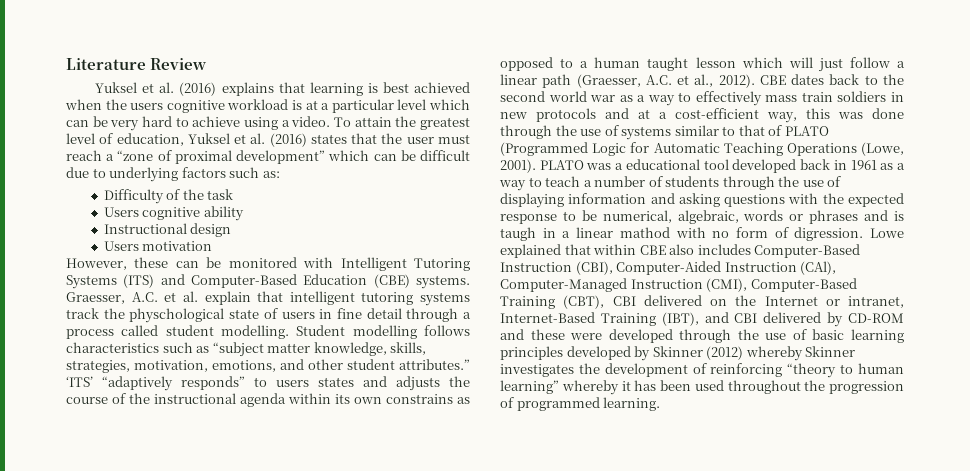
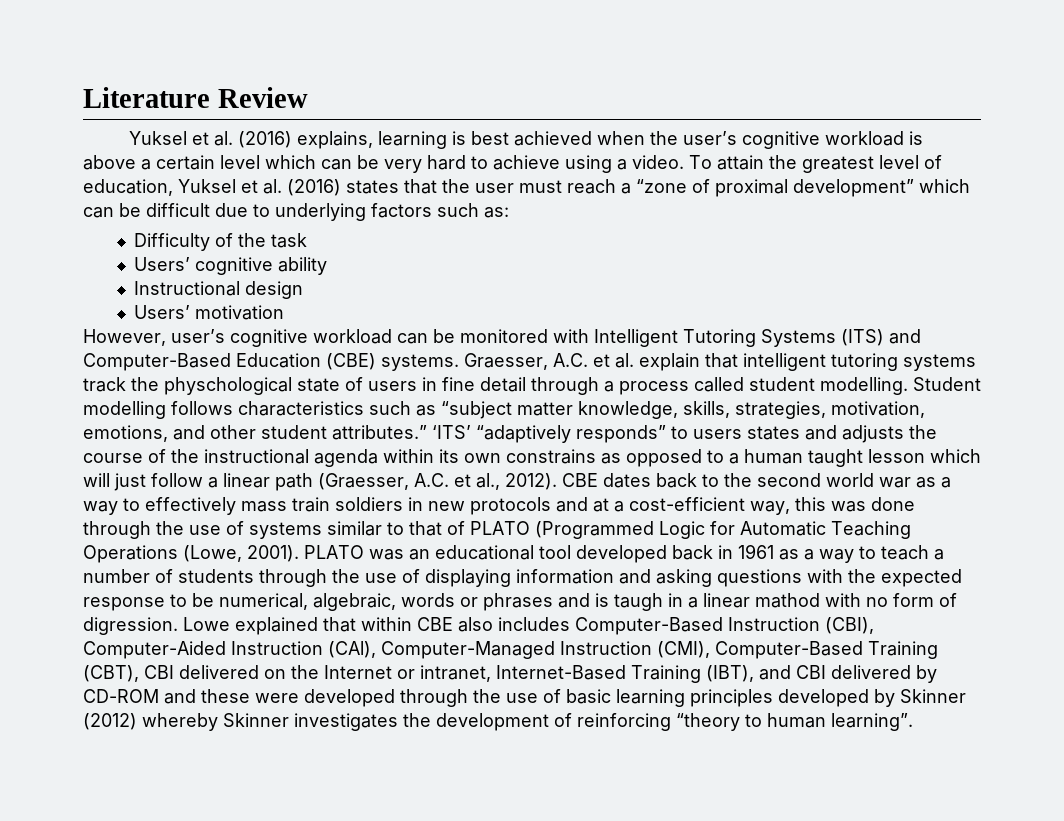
[221,82,305,96] explains that -> [297,131,374,149] explains,
[130,103,164,110] users -> [683,131,738,145] user’s
[305,99,394,113] at a particular -> [83,155,215,170] above a certain
[103,207,139,217] Users -> [134,257,191,271] Users’
[103,241,139,251] Users -> [134,305,191,319] Users’
[134,257,169,268] these -> [171,329,392,347] user’s cognitive workload
[615,163,624,170] a -> [409,549,430,560] an
[500,380,904,395] [500,397,661,411] learning” whereby it has been used throughout the progression of programmed learning. -> [831,713,913,731] learning”.

